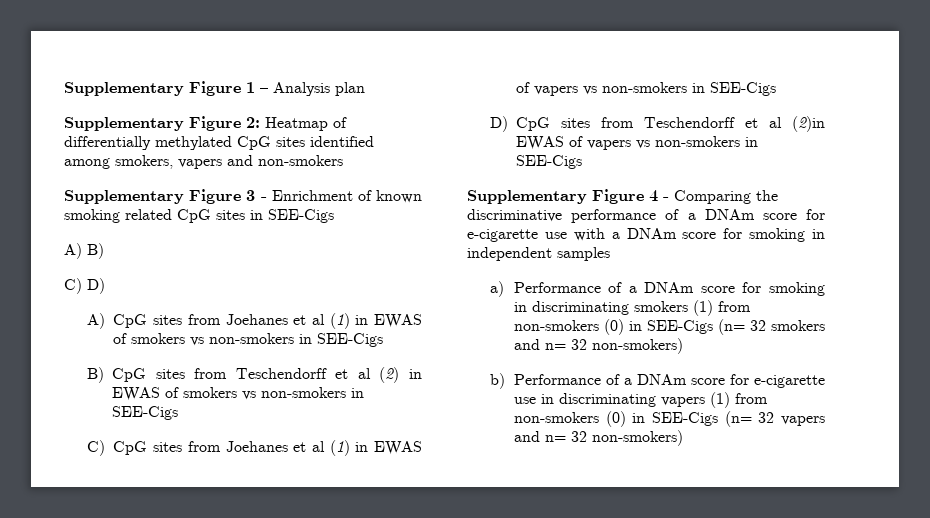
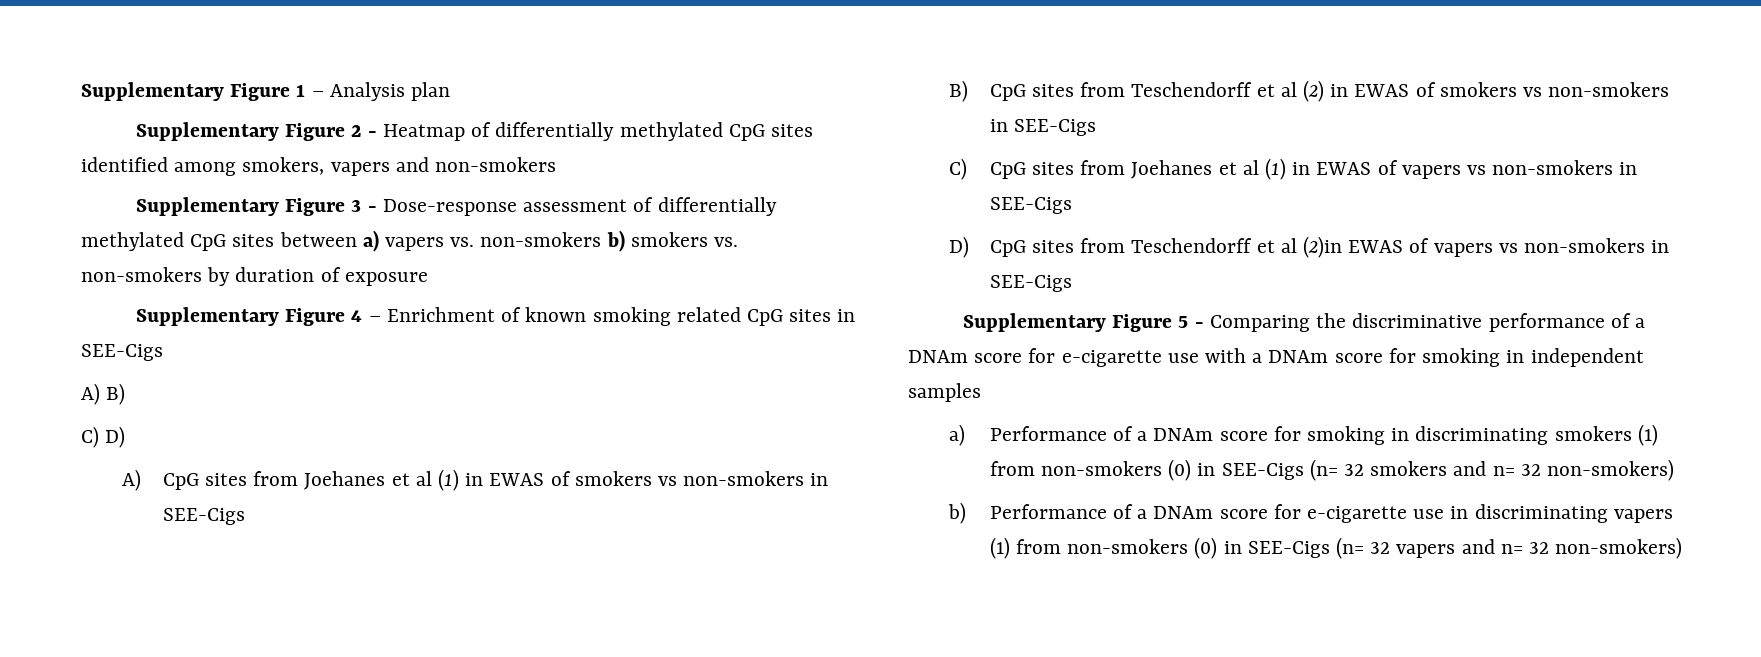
[246,117,260,128] 2: -> [351,125,377,137] 2 -
(267, 199) none -> [382,197,777,216] [81,230,739,252] [81,267,428,286] [136,307,381,326] Dose-response assessment of differentially methylated CpG sites between a) vapers vs. non-smokers b) smokers vs. non-smokers by duration of exposure // Supplementary Figure 4 –
[649,190,658,202] 4 -> [1178,316,1189,328] 5

